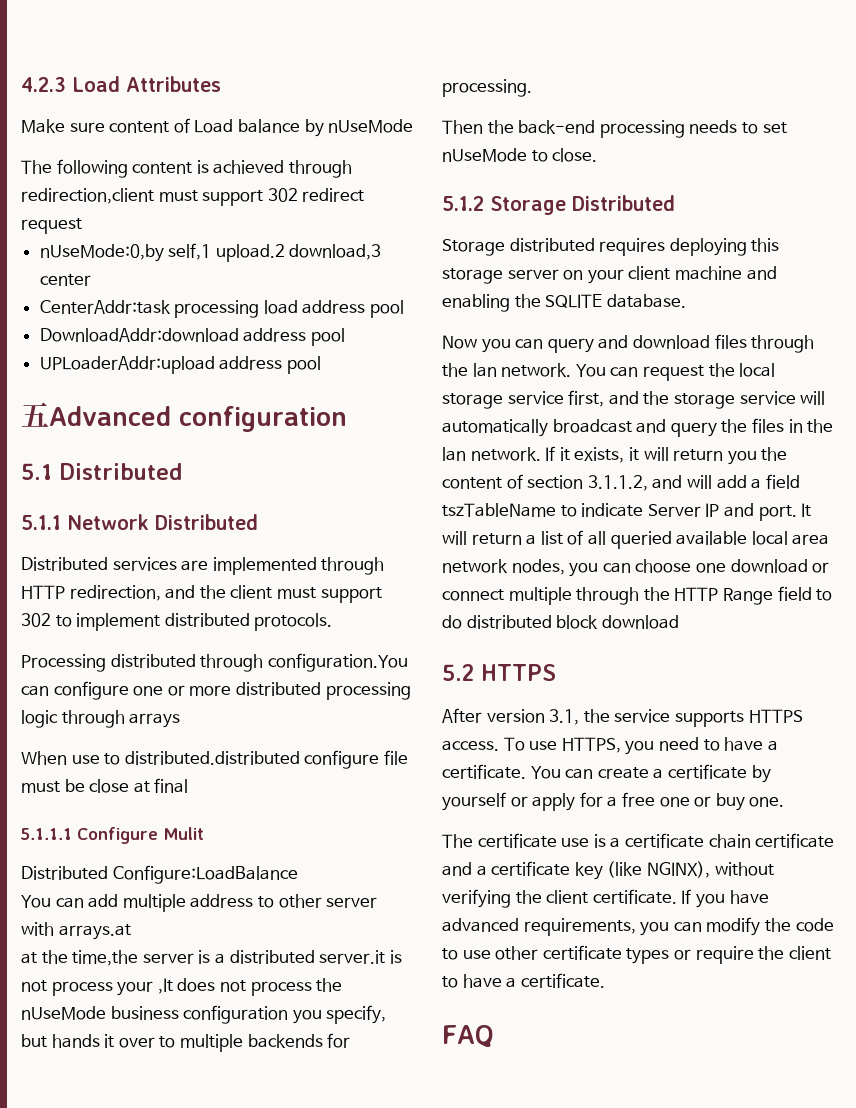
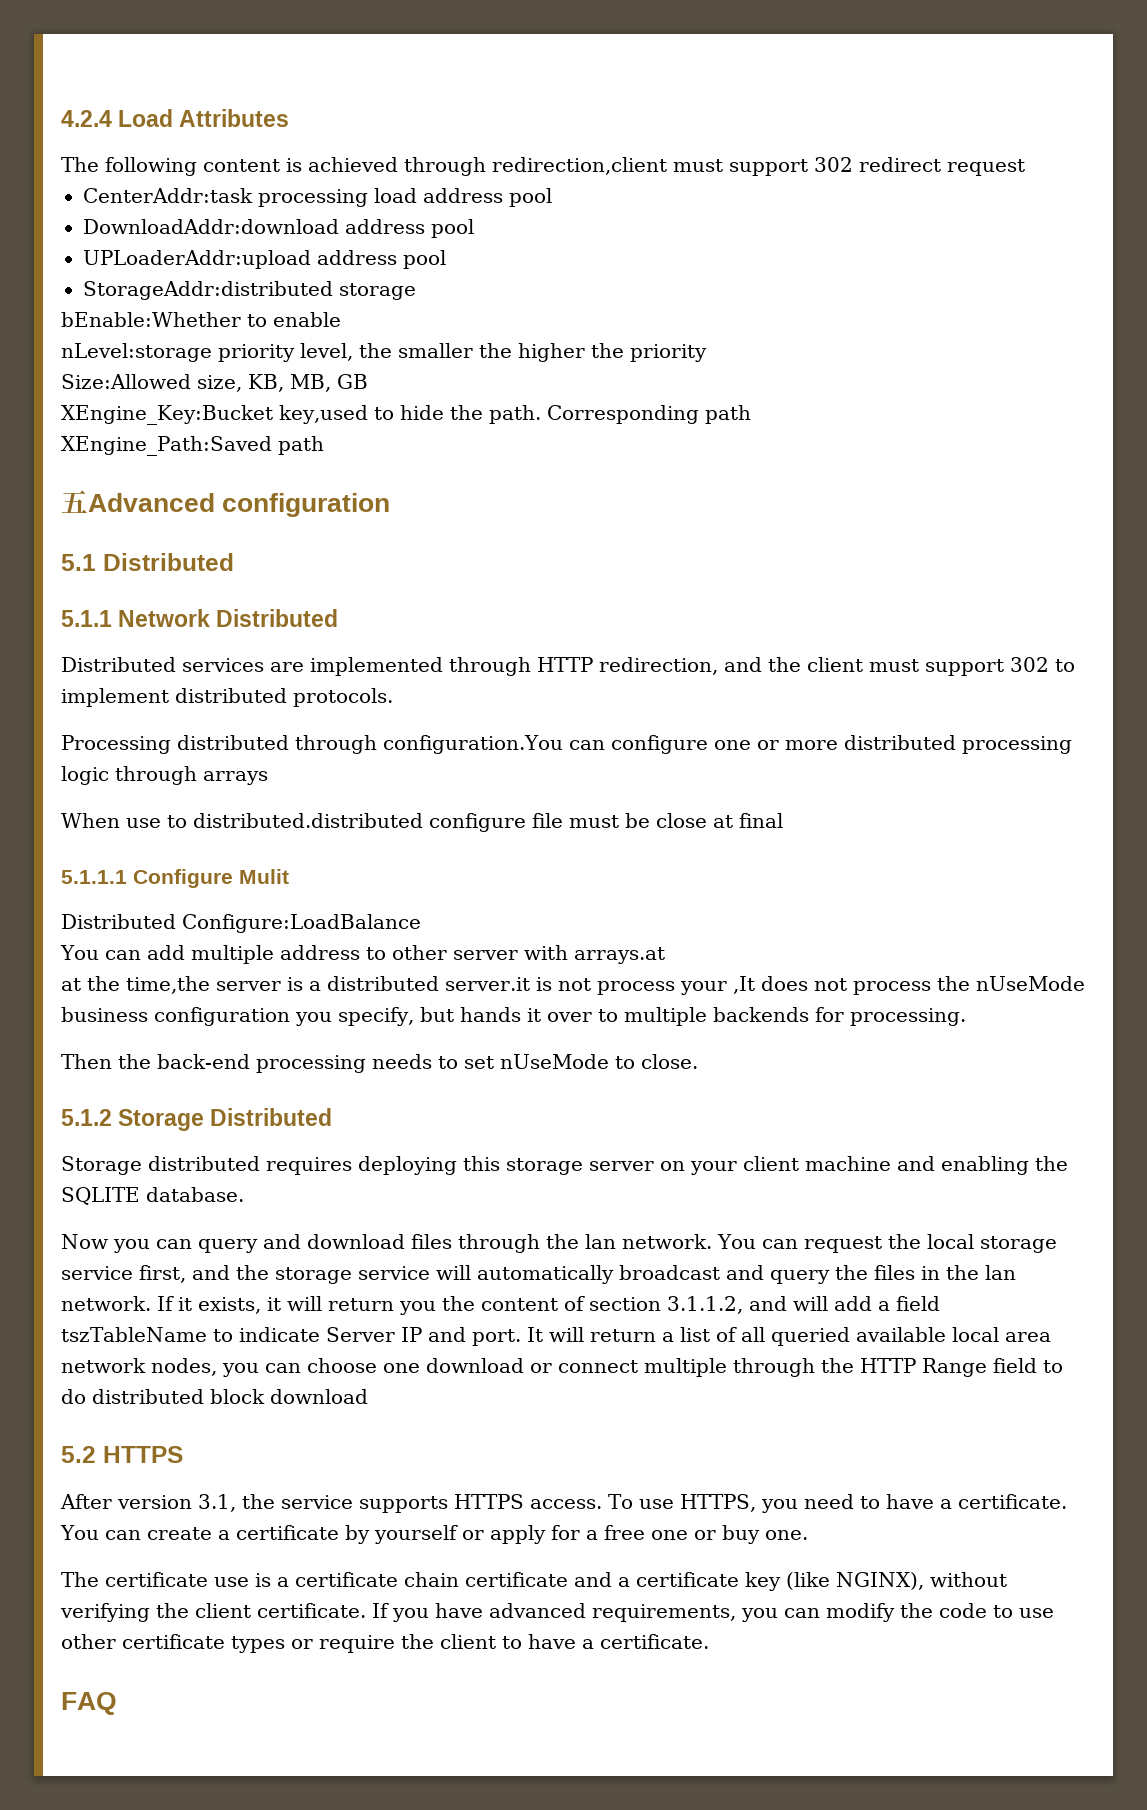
[21,77,66,92] 4.2.3 -> [61,110,112,127] 4.2.4
[21,118,414,137] // Make sure content of Load balance by nUseMode -> (290, 118) none
[39,243,382,262] [39,274,91,286] // nUseMode:0,by self,1 upload.2 download,3 center -> (1025, 167) none
(321, 365) none -> [83,281,416,300] [61,312,341,327] [61,343,707,362] [61,374,368,392] [61,405,751,425] [61,436,324,456] // StorageAddr:distributed storage // bEnable:Whether to enable // nLevel:storage priority level, the smaller the higher the priority // Size:Allowed size, KB, MB, GB // XEngine_Key:Bucket key,used to hide the path. Corresponding path // XEngine_Path:Saved path

